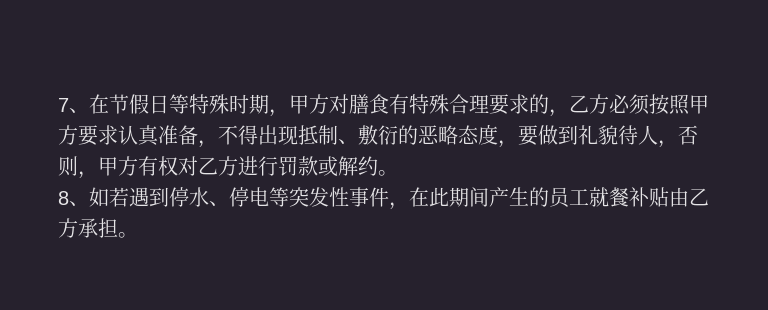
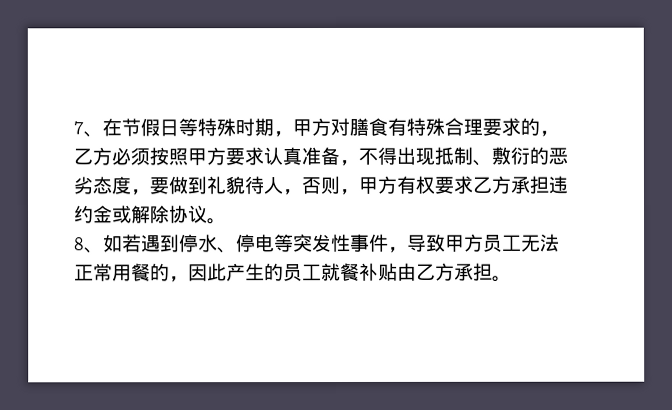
[438,125,458,145] 略 -> [73,176,93,195] 劣
[178,156,378,177] 对乙方进行罚款或解约 -> [434,175,568,194] [74,205,208,224] 要求乙方承担违约金或解除协议
[409,187,489,207] 在此期间 -> [407,233,560,252] [74,263,227,283] 导致甲方员工无法正常用餐的，因此

